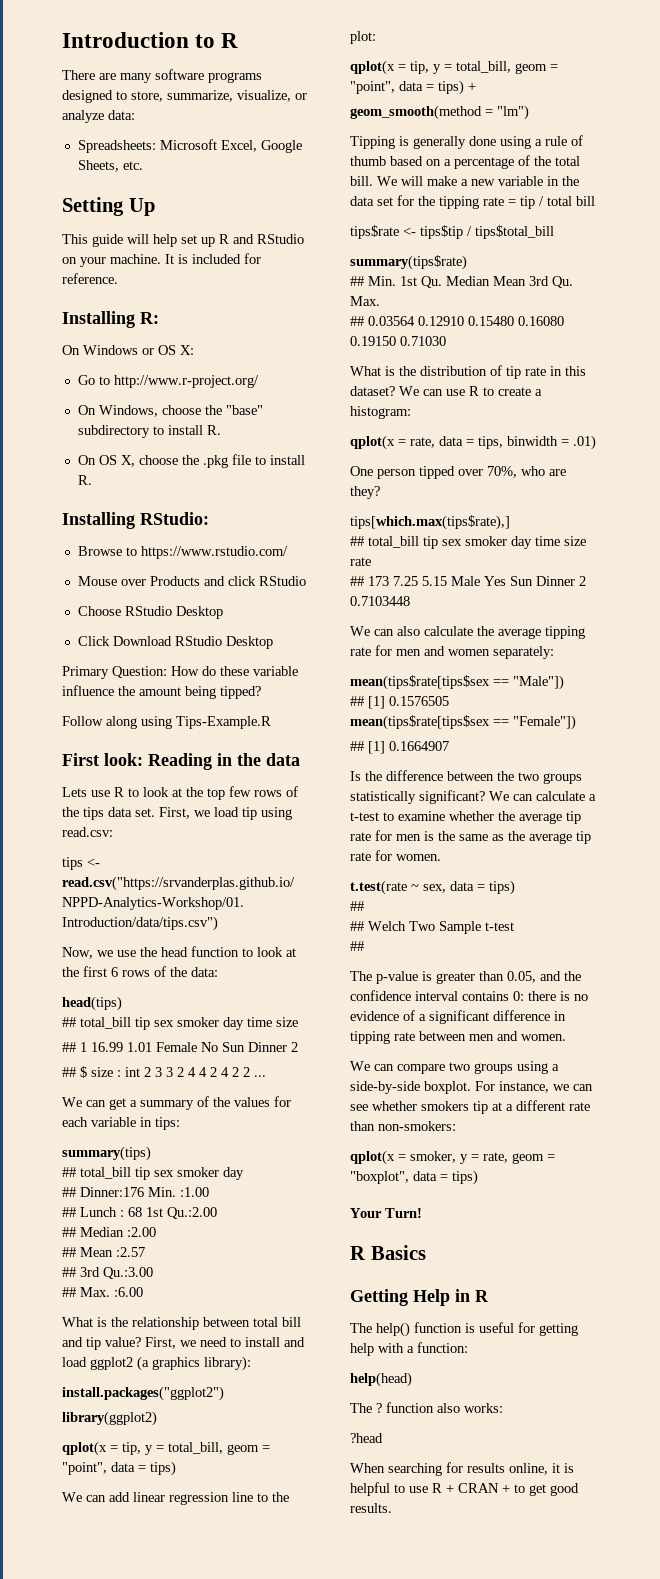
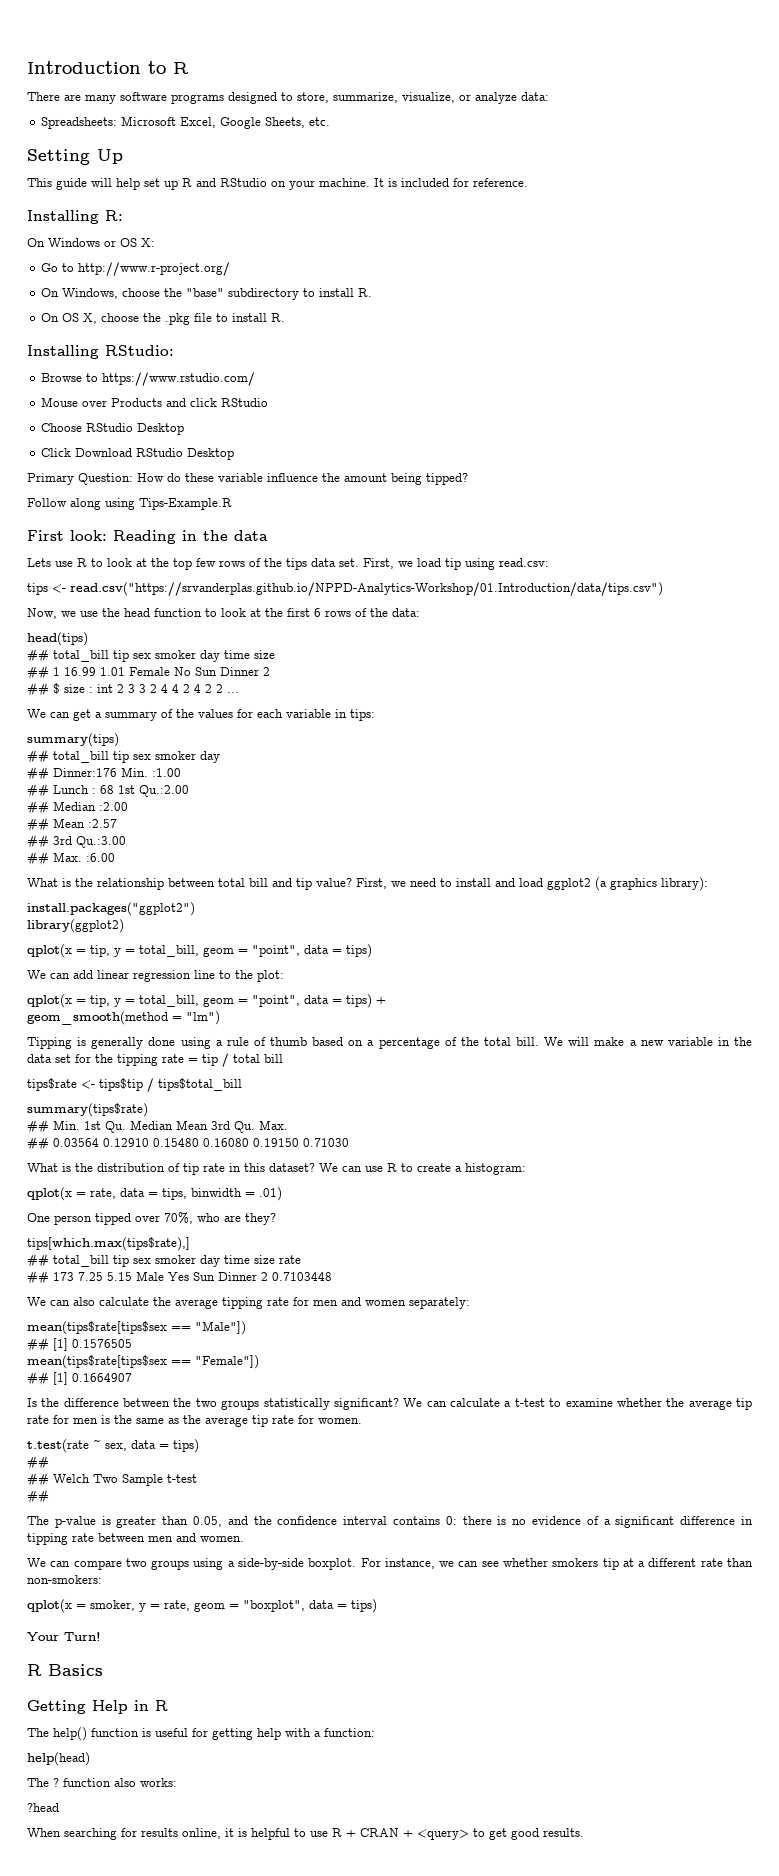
(510, 1488) none -> [417,1829,469,1840] <query>

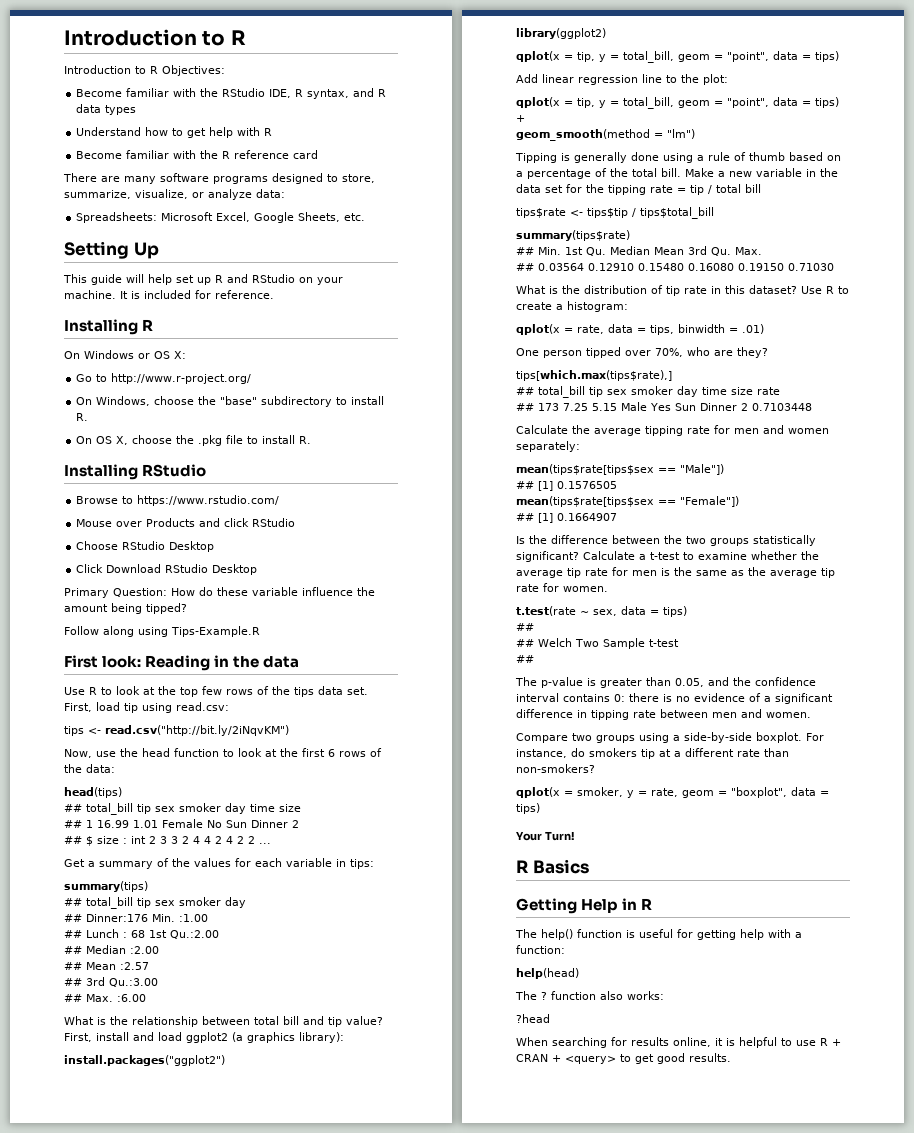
[27,61,189,74] Introduction to R -> [64,29,246,46] [64,65,225,76] [76,88,387,99] [76,104,137,115] [76,127,273,138] [76,150,319,159] Introduction to R // Introduction to R Objectives: // Become familiar with the RStudio IDE, R syntax, and R data types // Understand how to get help with R // Become familiar with the R reference card
[105,210,123,221] R: -> [142,319,154,331] R
[105,345,174,356] RStudio: -> [142,464,207,477] RStudio
[27,558,73,567] Lets use -> [64,687,85,695] Use
[398,561,413,567] we -> (92, 707) none
[70,582,663,596] read.csv("https://srvanderplas.github.io/NPPD-Analytics-Workshop/01.Introduction/data/tips.csv") -> [105,725,289,736] read.csv("http://bit.ly/2iNqvKM")
[61,611,76,617] we -> (92, 753) none
[27,709,91,721] We can get -> [64,859,85,867] Get
[391,878,452,887] we need to -> (92, 1037) none
[27,970,93,979] We can add -> [516,74,538,83] Add
[544,1037,625,1046] We will make -> [685,168,714,177] Make
[319,1163,383,1172] We can use -> [801,286,822,294] Use
[27,1297,149,1306] We can also calculate -> [516,425,568,434] Calculate
[403,1398,501,1407] We can calculate -> [583,551,635,560] Calculate
[27,1558,122,1570] We can compare -> [516,733,568,743] Compare
[439,1558,548,1567] we can see whether -> [571,748,585,757] do
[27,1575,102,1584] non-smokers: -> [516,764,595,773] non-smokers?

